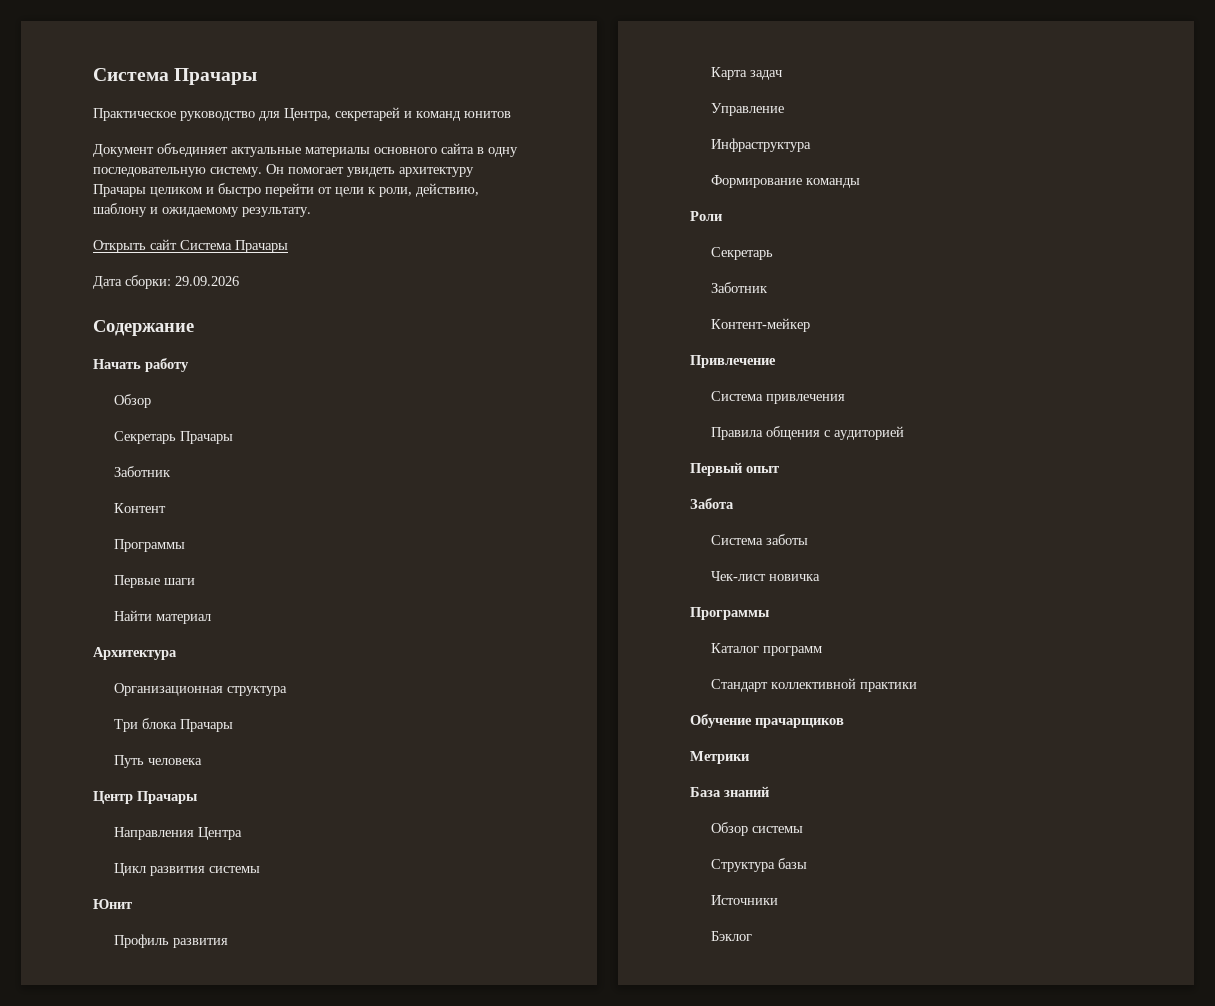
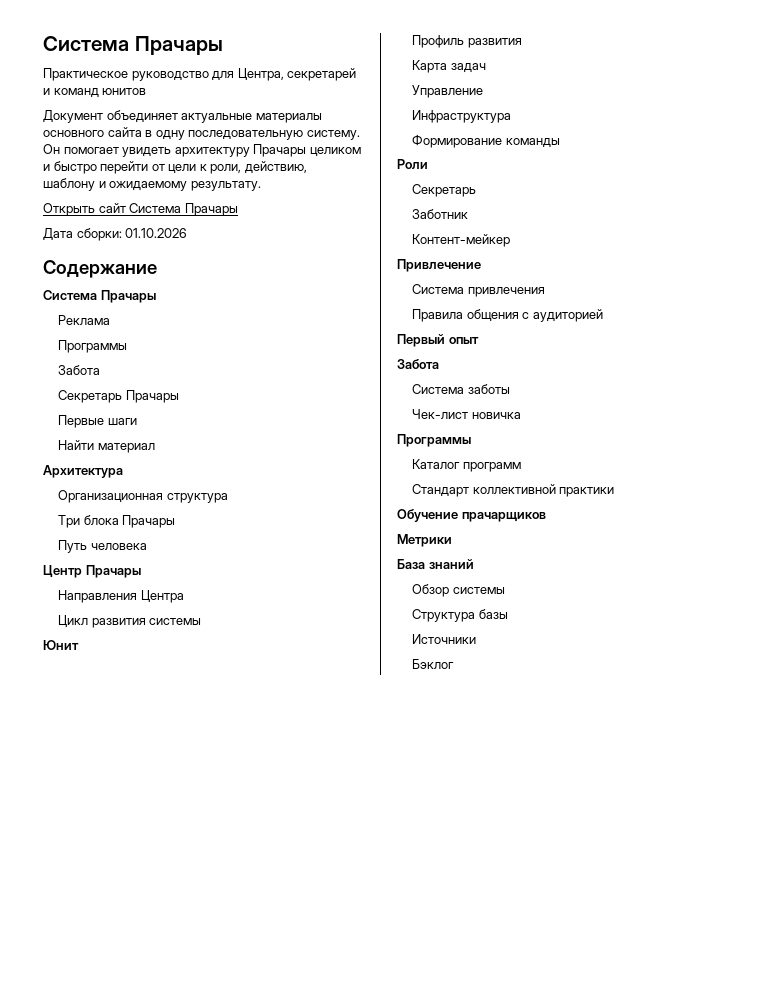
[175,276,239,286] 29.09.2026 -> [125,228,188,238] 01.10.2026
[93,358,189,372] [114,394,152,408] Начать работу // Обзор -> [43,290,156,303] [58,315,111,325] [58,340,128,353] [58,365,101,375] Система Прачары // Реклама // Программы // Забота
[114,466,172,477] [114,503,167,513] [114,539,186,552] // Заботник // Контент // Программы -> (179, 396) none

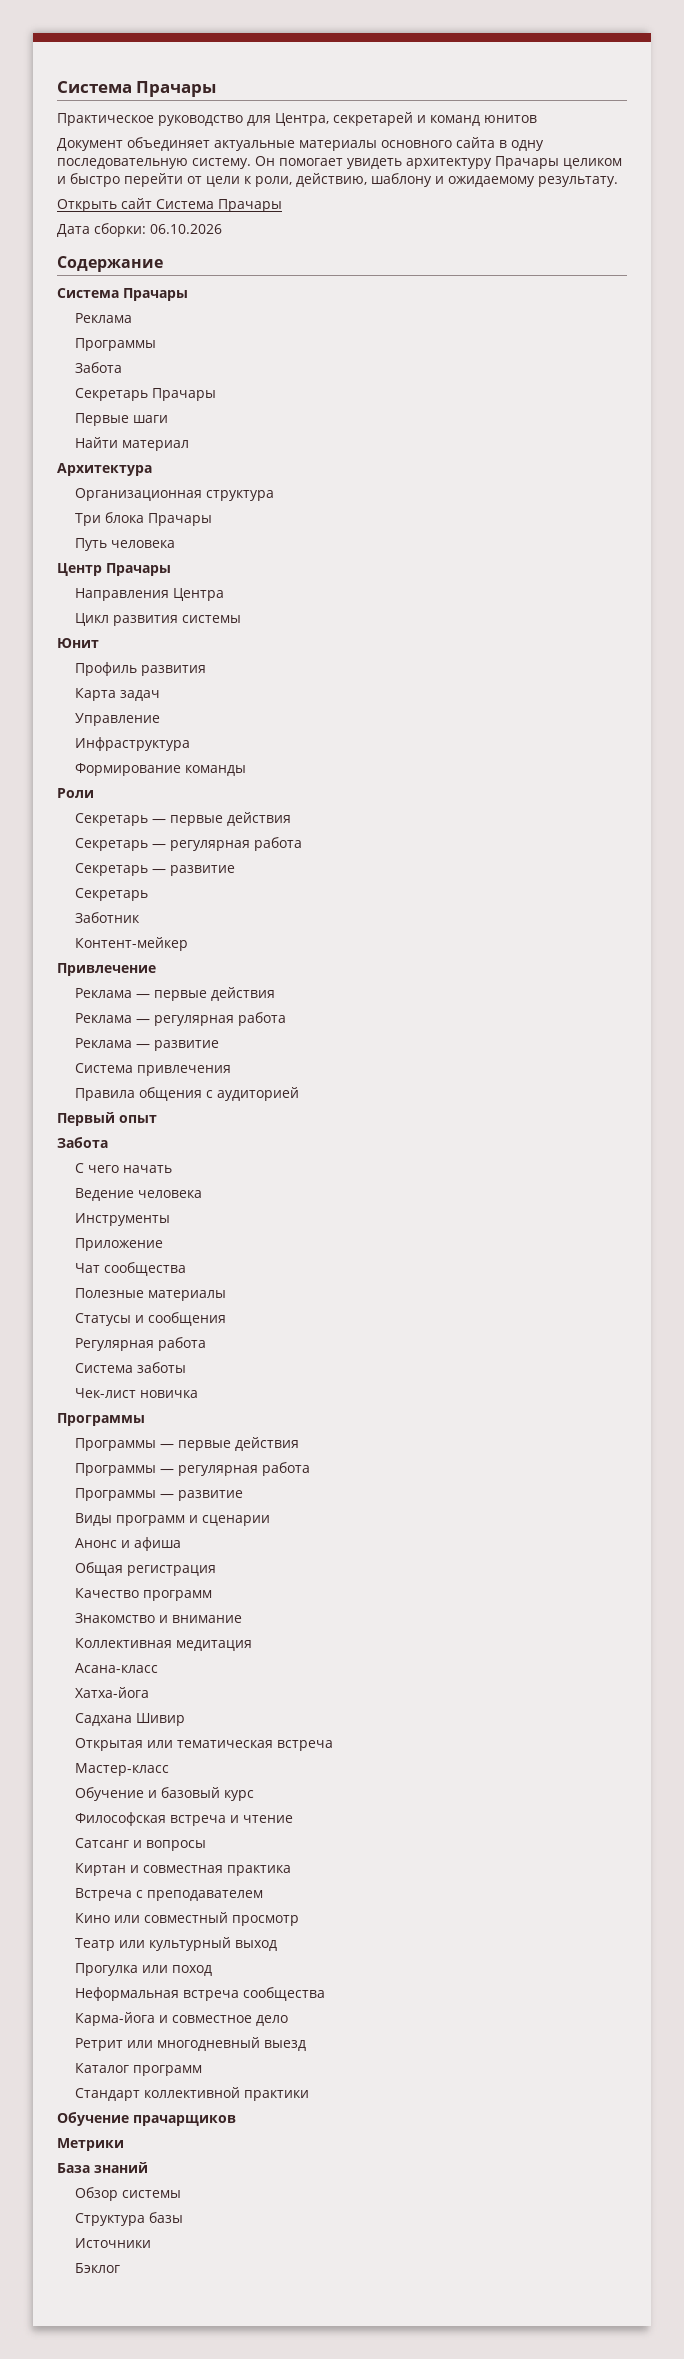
[125,228,188,238] 01.10.2026 -> [150,224,222,234] 06.10.2026
[412,209,469,219] [412,234,511,247] [397,259,481,272] // Заботник // Контент-мейкер // Привлечение -> [151,812,291,826] [74,837,302,851] [74,863,235,876] [74,888,148,901] [74,912,140,923] [74,937,188,951] [57,963,156,976] [74,987,275,1001] [74,1012,286,1026] [74,1038,219,1051] — первые действия // Секретарь — регулярная работа // Секретарь — развитие // Секретарь // Заботник // Контент-мейкер // Привлечение // Реклама — первые действия // Реклама — регулярная работа // Реклама — развитие
(439, 364) none -> [74,1163,172,1173] [74,1188,202,1201] [74,1213,170,1226] [74,1238,163,1251] [74,1262,186,1276] [74,1288,226,1301] [74,1312,226,1326] [74,1337,206,1351] // С чего начать // Ведение человека // Инструменты // Приложение // Чат сообщества // Полезные материалы // Статусы и сообщения // Регулярная работа
(471, 440) none -> [74,1437,299,1451] [74,1462,310,1476] [74,1488,243,1501] [74,1513,270,1526] [74,1537,181,1551] [74,1562,216,1576] [74,1588,212,1601] [74,1613,242,1623] [74,1638,252,1651] [74,1663,158,1673] [74,1687,149,1698] [74,1713,185,1726] [74,1738,333,1751] [74,1763,169,1776] [74,1787,254,1801] [74,1812,293,1826] [74,1838,206,1851] [74,1863,291,1876] [74,1888,263,1901] [74,1912,299,1926] [74,1937,277,1951] [74,1963,212,1976] [74,1987,325,2001] [74,2012,288,2026] [74,2037,306,2051] // Программы — первые действия // Программы — регулярная работа // Программы — развитие // Виды программ и сценарии // Анонс и афиша // Общая регистрация // Качество программ // Знакомство и внимание // Коллективная медитация // Асана-класс // Хатха-йога // Садхана Шивир // Открытая или тематическая встреча // Мастер-класс // Обучение и базовый курс // Философская встреча и чтение // Сатсанг и вопросы // Киртан и совместная практика // Встреча с преподавателем // Кино или совместный просмотр // Театр или культурный выход // Прогулка или поход // Неформальная встреча сообщества // Карма-йога и совместное дело // Ретрит или многодневный выезд

